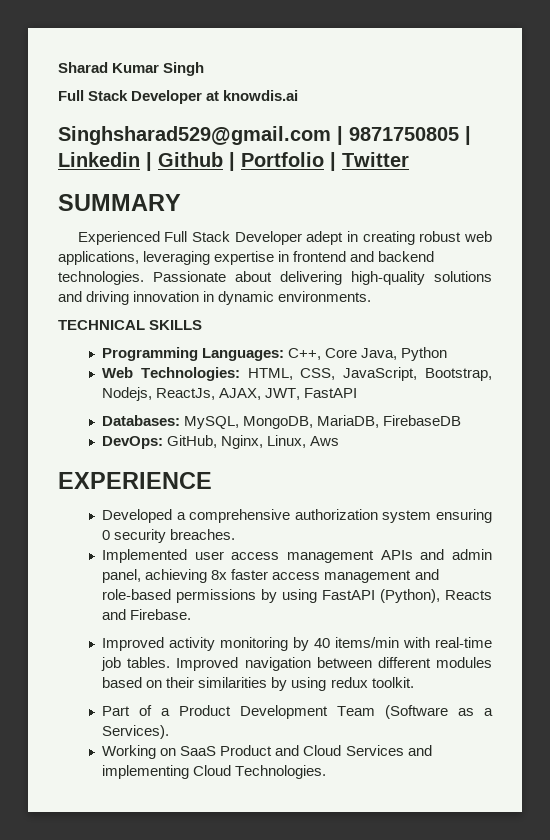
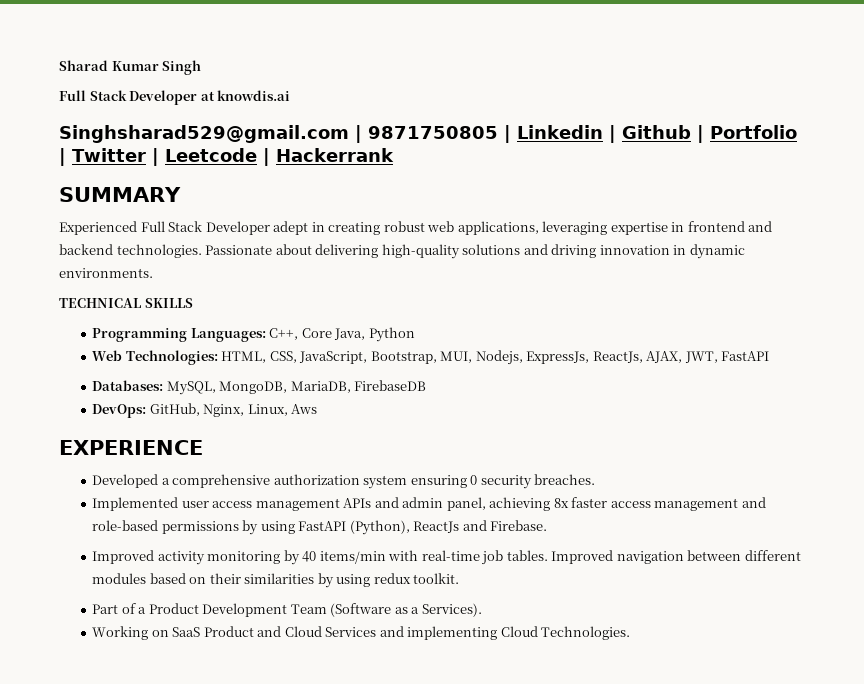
(409, 159) none -> [151,148,394,166] | Leetcode | Hackerrank
[102,387,153,401] Nodejs, -> [440,350,590,365] MUI, Nodejs, ExpressJs,
[445,590,492,600] Reacts -> [413,521,460,533] ReactJs

